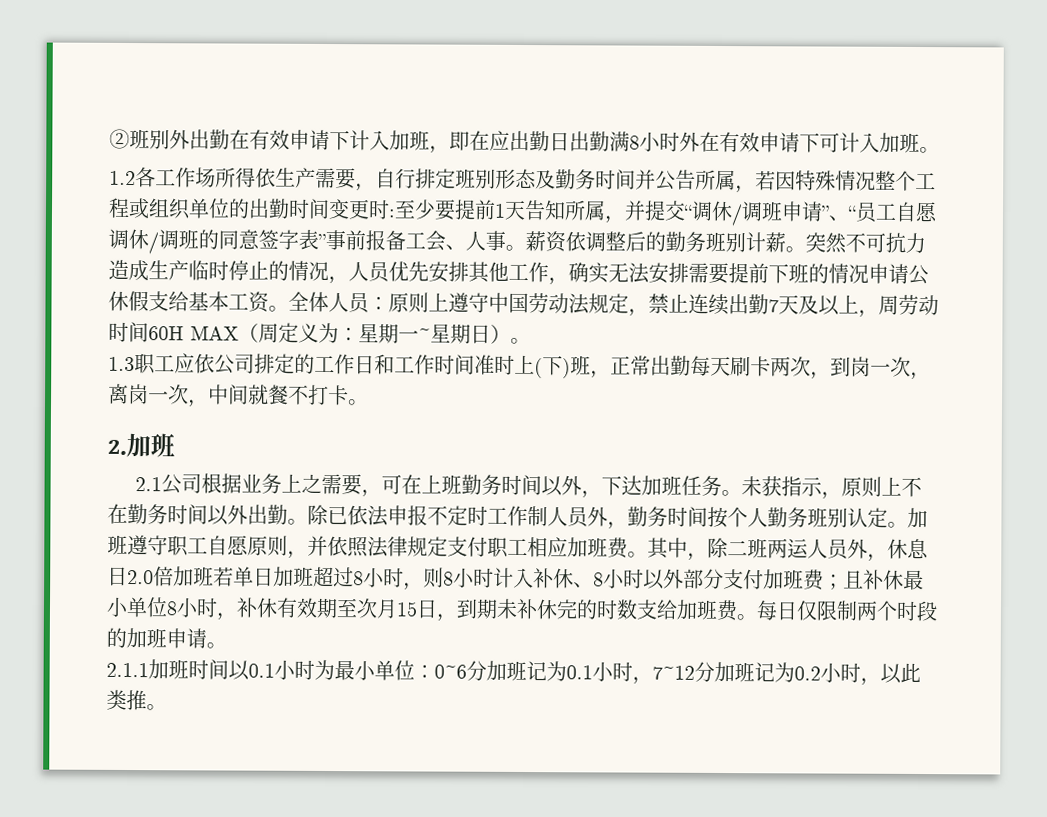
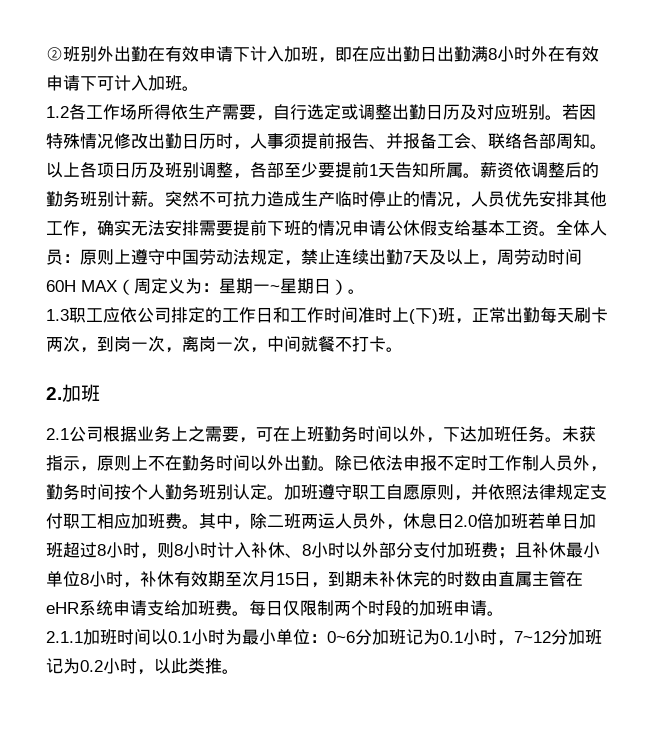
[415,168,936,194] [108,197,396,220] 排定班别形态及勤务时间并公告所属，若因特殊情况整个工程或组织单位的出勤时间变更时: -> [307,104,596,120] [46,133,607,150] [46,162,284,179] 选定或调整出勤日历及对应班别。若因特殊情况修改出勤日历时，人事须提前报告、并报备工会、联络各部周知。以上各项日历及班别调整，各部
[604,200,938,227] [108,228,506,255] ，并提交“调休/调班申请”、“员工自愿调休/调班的同意签字表”事前报备工会、人事 -> (463, 170) none
(638, 609) none -> [481,571,583,587] [46,600,147,616] 由直属主管在eHR系统申请

